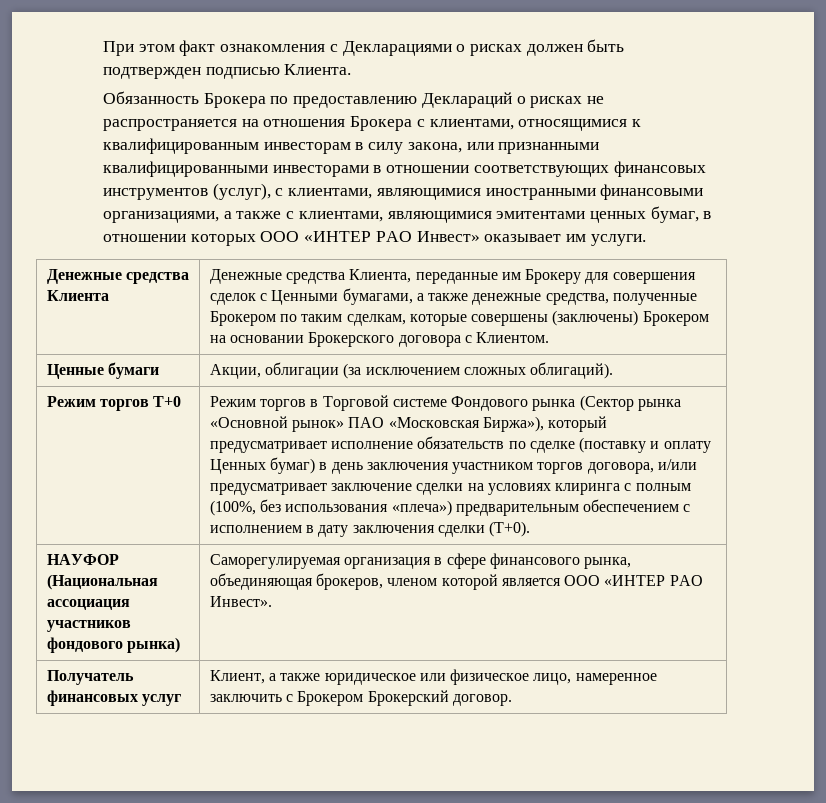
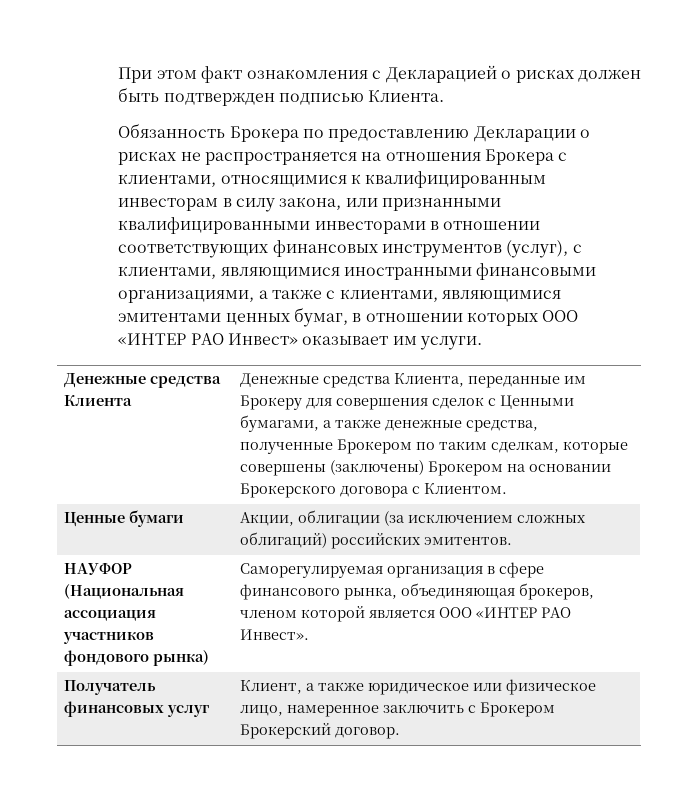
[342,41,452,56] Декларациями -> [385,65,497,83] Декларацией
[421,92,512,108] Деклараций -> [473,126,576,142] Декларации
[530,362,614,379] [46,396,182,411] [209,395,682,411] [209,416,608,432] [209,436,711,453] [209,457,698,474] [209,483,691,495] [209,499,691,516] [209,521,531,537] облигаций). // Режим торгов Т+0 | Режим торгов в Торговой системе Фондового рынка (Сектор рынка «Основной рынок» ПАО «Московская Биржа»), который предусматривает исполнение обязательств по сделке (поставку и оплату Ценных бумаг) в день заключения участником торгов договора, и/или предусматривает заключение сделки на условиях клиринга с полным (100%, без использования «плеча») предварительным обеспечением с исполнением в дату заключения сделки (Т+0). -> [240,532,513,549] облигаций) российских эмитентов.

